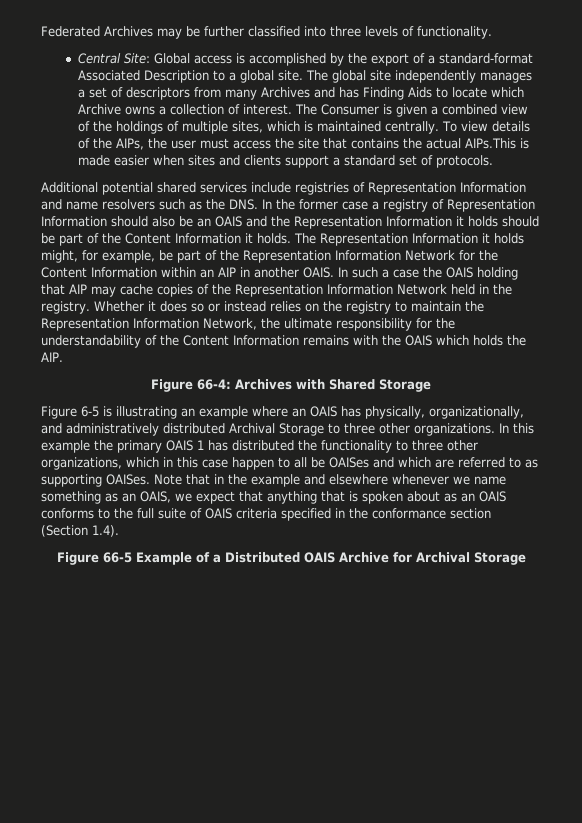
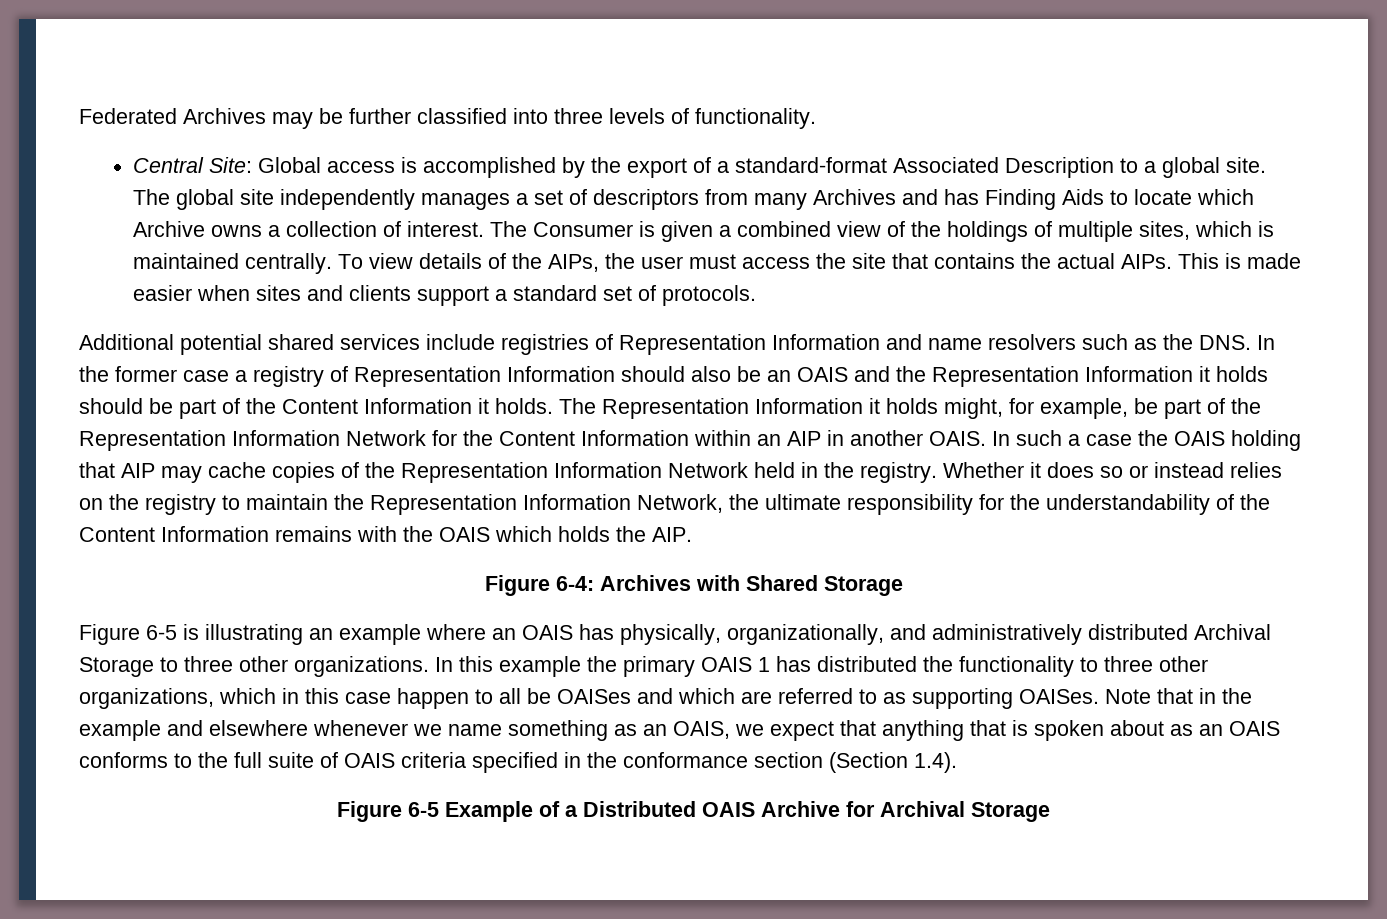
[464,138,516,149] AIPs.This -> [1120,253,1219,269] AIPs. This
[197,379,231,390] 66-4: -> [555,576,594,591] 6-4:
[102,552,132,563] 66-5 -> [408,802,439,817] 6-5

